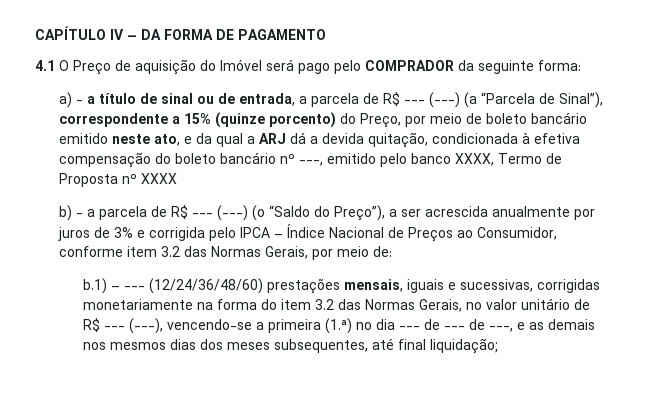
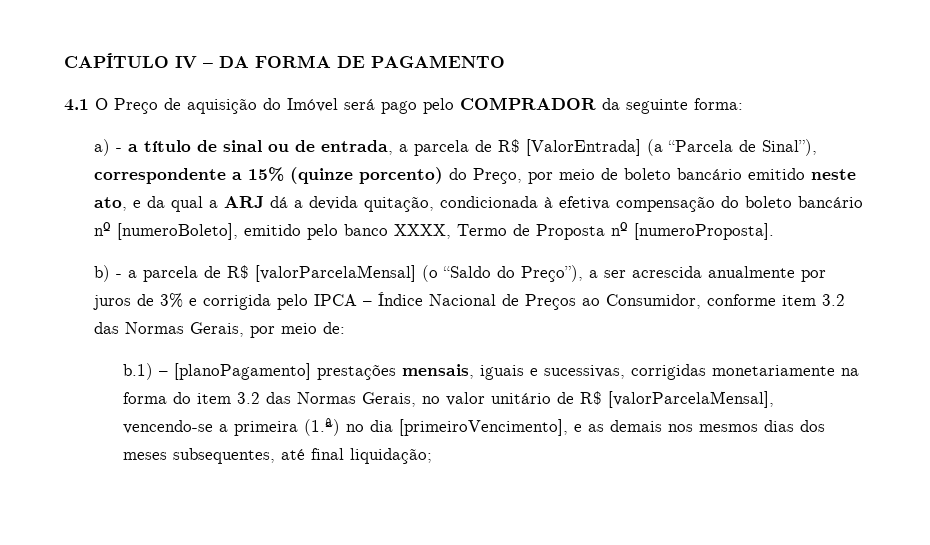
[403,92,460,108] --- (---) -> [525,139,641,156] [ValorEntrada]
[298,160,323,166] ---, -> [116,223,238,240] [numeroBoleto],
[140,173,177,184] XXXX -> [633,223,774,240] [numeroProposta].
[191,205,248,221] --- (---) -> [254,265,416,282] [valorParcelaMensal]
[123,278,263,294] --- (12/24/36/48/60) -> [174,363,312,380] [planoPagamento]
[103,318,163,334] --- (---), -> [608,391,775,408] [valorParcelaMensal],
[398,319,513,332] --- de --- de ---, -> [399,419,569,436] [primeiroVencimento],

